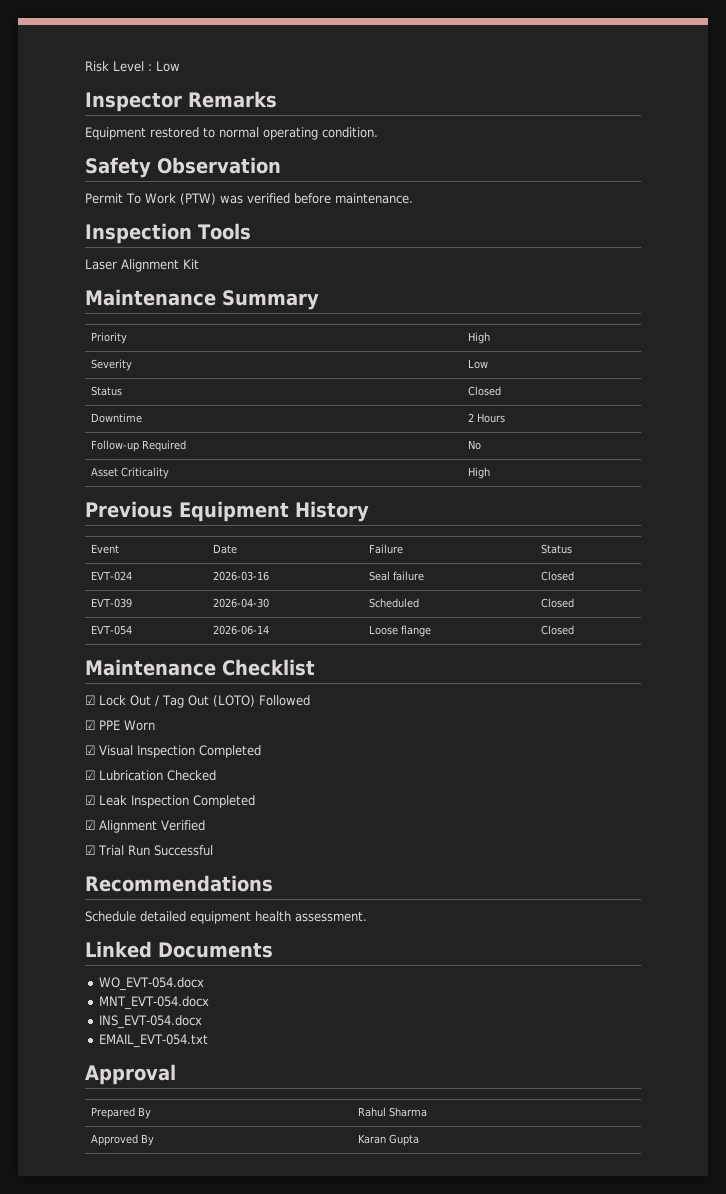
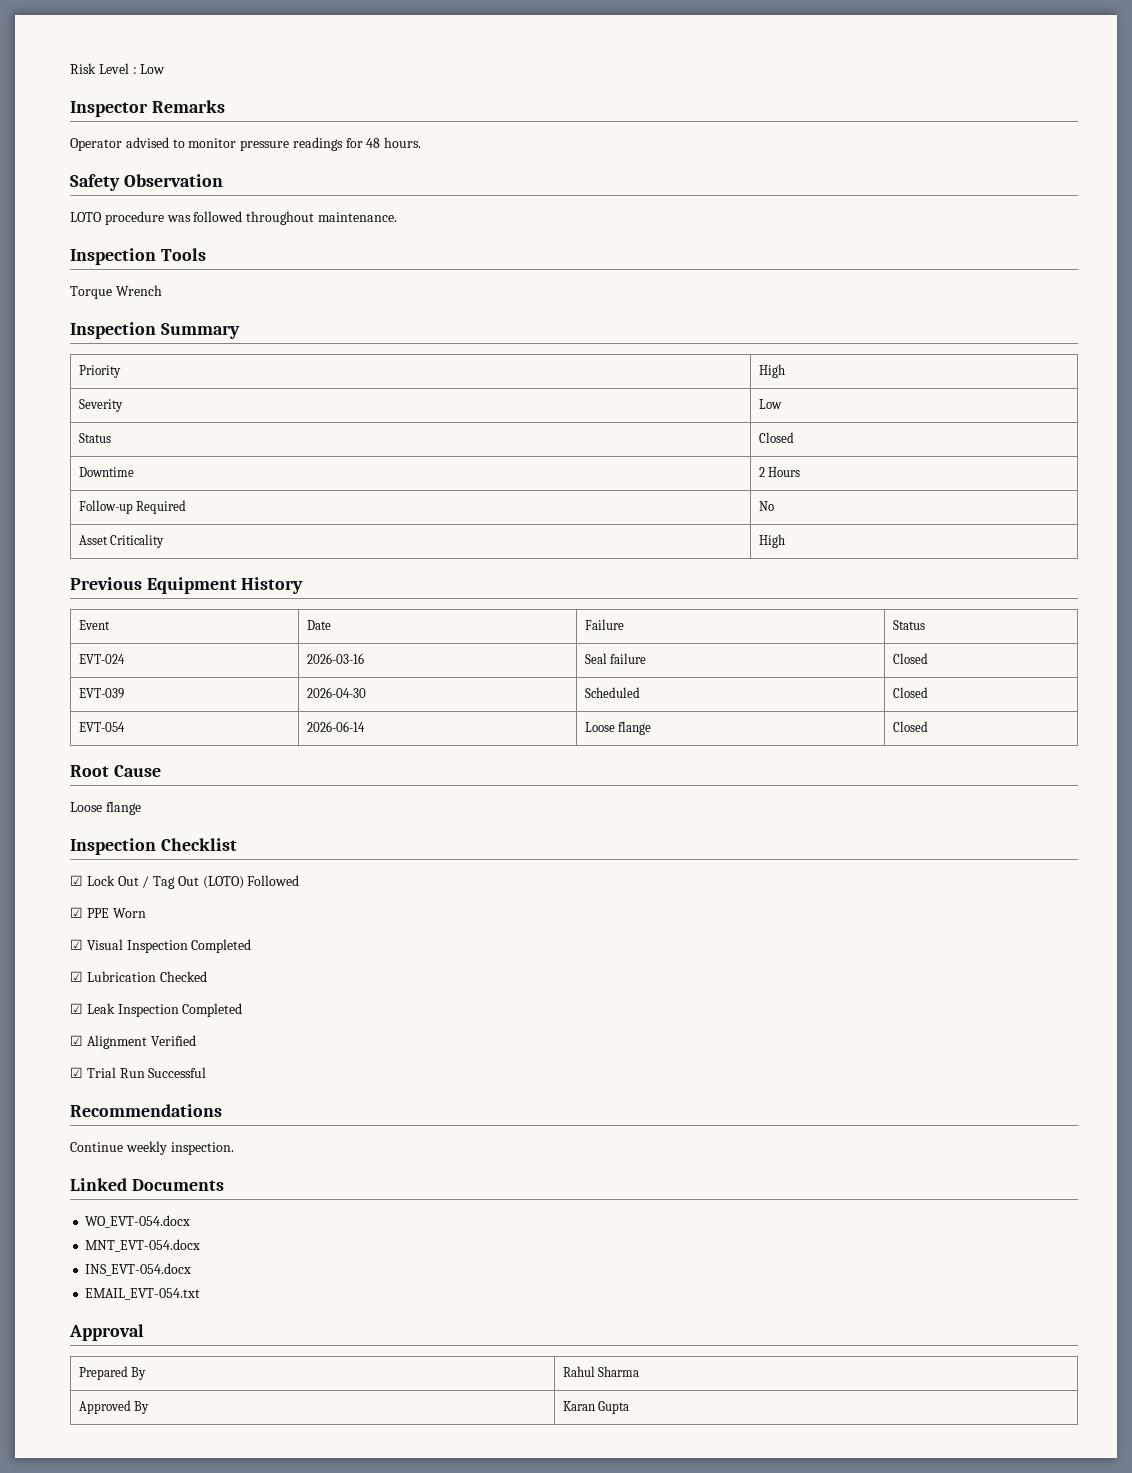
[85,127,378,140] [85,157,281,178] [85,193,331,205] Equipment restored to normal operating condition. // Safety Observation // Permit To Work (PTW) was verified before -> [70,137,422,151] [70,174,223,191] [70,211,315,225] Operator advised to monitor pressure readings for 48 hours. // Safety Observation // LOTO procedure was followed throughout
[85,259,199,272] [85,289,216,306] Laser Alignment Kit // Maintenance -> [70,285,162,299] [70,322,156,339] Torque Wrench // Inspection
[85,659,216,676] Maintenance -> [70,765,161,777] [70,801,141,815] [70,838,156,855] Root Cause // Loose flange // Inspection
[85,911,367,924] Schedule detailed equipment health assessment. -> [70,1141,234,1155] Continue weekly inspection.

